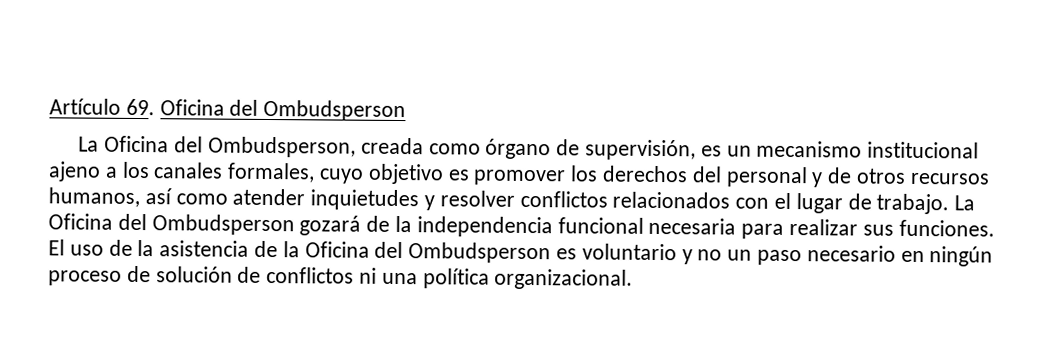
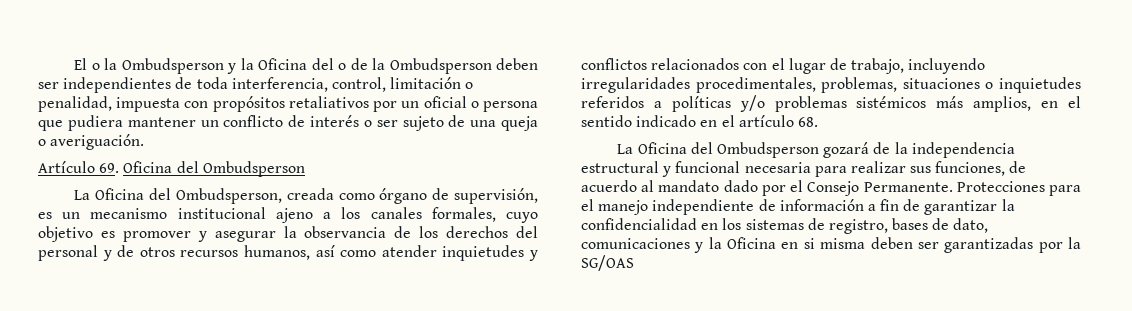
(49, 106) none -> [74,58,538,74] [38,77,474,93] [38,96,538,112] [38,115,538,131] [38,134,145,150] El o la Ombudsperson y la Oficina del o de la Ombudsperson deben ser independientes de toda interferencia, control, limitación o penalidad, impuesta con propósitos retaliativos por un oficial o persona que pudiera mantener un conflicto de interés o ser sujeto de una queja o averiguación. //
(567, 177) none -> [197,226,412,242] y asegurar la observancia de
[439,190,515,207] resolver -> (539, 255) none
[876,193,950,215] trabajo. -> [851,58,986,74] [581,77,1081,93] [581,95,1081,112] [581,115,818,127] trabajo, incluyendo irregularidades procedimentales, problemas, situaciones o inquietudes referidos a políticas y/o problemas sistémicos más amplios, en el sentido indicado en el artículo 68. //
(553, 227) none -> [581,161,672,177] estructural y
[898,219,995,237] [48,239,994,267] [48,265,634,290] funciones. El uso de la asistencia de la Oficina del Ombudsperson es voluntario y no un paso necesario en ningún proceso de solución de conflictos ni una política organizacional. -> [935,161,1027,176] [581,180,1081,196] [581,199,1015,215] [581,218,989,234] [581,237,1081,253] [581,255,634,271] funciones, de acuerdo al mandato dado por el Consejo Permanente. Protecciones para el manejo independiente de información a fin de garantizar la confidencialidad en los sistemas de registro, bases de dato, comunicaciones y la Oficina en si misma deben ser garantizadas por la SG/OAS

